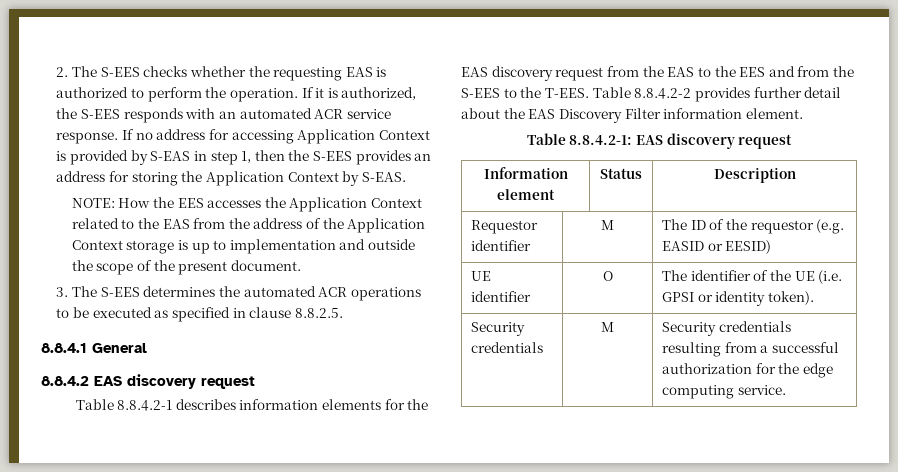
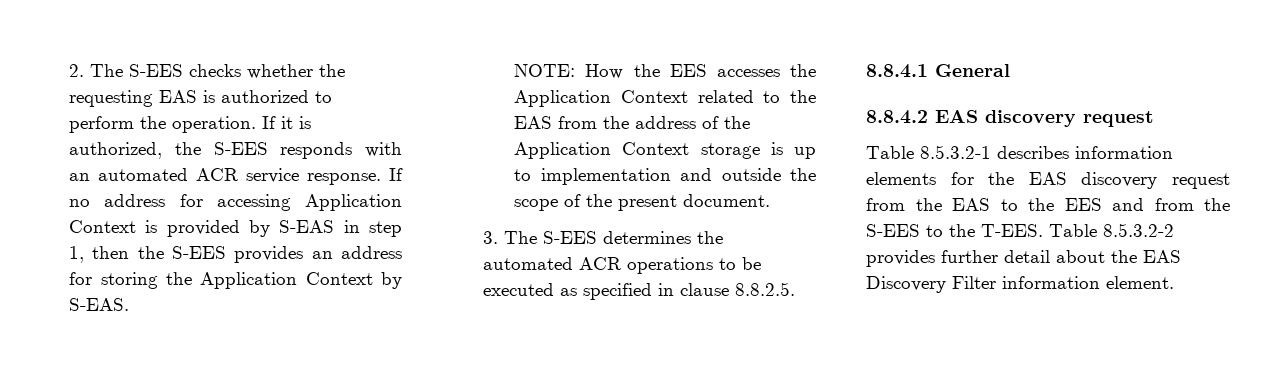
[117,400,173,411] 8.8.4.2-1 -> [920,145,991,159] 8.5.3.2-1
[634,88,692,99] 8.8.4.2-2 -> [1103,223,1174,237] 8.5.3.2-2
[526,133,793,149] [483,167,568,179] [497,189,555,200] [600,168,642,179] [713,168,796,183] [471,220,539,234] [471,240,532,251] [601,220,614,230] [662,219,845,234] [662,240,772,254] [471,271,492,281] [471,291,532,302] [602,271,613,281] [662,270,843,284] [662,291,815,306] [471,322,526,336] [471,342,544,353] [601,322,614,332] [662,321,791,336] [662,342,840,357] [662,363,834,378] [662,385,786,399] // Table 8.8.4.2-1: EAS discovery request // Information element | Status | Description // Requestor identifier | M | The ID of the requestor (e.g. EASID or EESID) // UE identifier | O | The identifier of the UE (i.e. GPSI or identity token). // Security credentials | M | Security credentials resulting from a successful authorization for the edge computing service. -> (1174, 282) none

